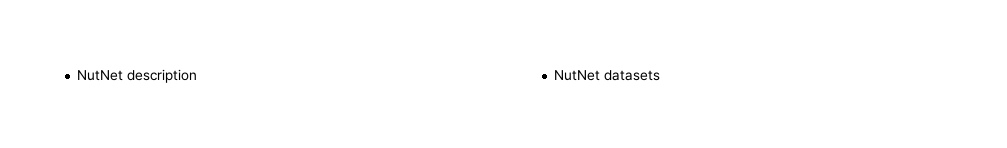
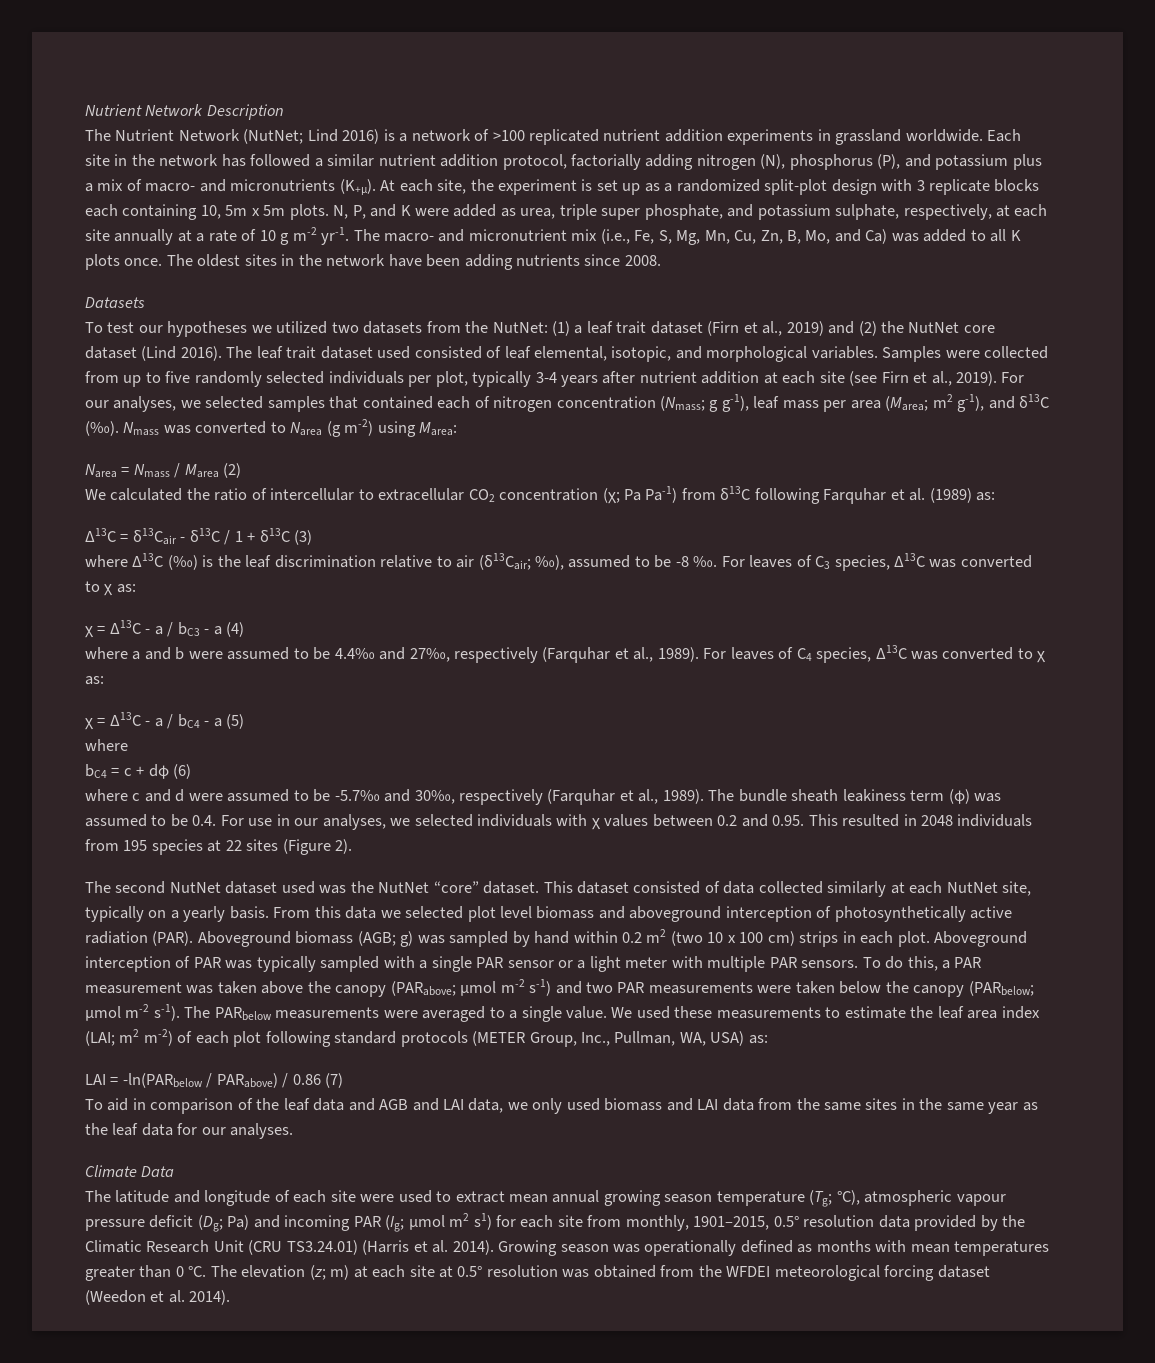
[77,69,198,83] [554,70,661,81] NutNet description // NutNet datasets -> [85,104,284,120] [85,129,1022,145] [85,154,1042,170] [85,179,1040,195] [85,204,1048,220] [85,227,1021,245] [85,254,661,270] [85,297,145,308] [85,321,995,337] [85,346,1049,362] [85,371,1025,387] [85,394,1050,412] [85,419,458,437] [85,463,242,478] [85,486,996,504] [85,528,313,545] [85,553,1032,571] [85,581,136,596] [85,620,245,638] [85,645,1047,663] [85,676,104,685] [85,712,245,730] [85,739,128,751] [85,764,192,779] [85,789,1002,805] [85,814,1033,830] [85,839,353,855] [85,881,1032,897] [85,906,1013,922] [85,929,1028,947] [85,956,982,972] [85,979,1034,997] [85,1004,1040,1022] [85,1029,768,1047] [85,1073,344,1088] [85,1098,1038,1114] [85,1123,294,1139] [85,1165,175,1177] [85,1190,1006,1207] [85,1213,1026,1232] [85,1240,1050,1256] [85,1265,990,1281] [85,1290,231,1305] Nutrient Network Description // The Nutrient Network (NutNet; Lind 2016) is a network of >100 replicated nutrient addition experiments in grassland worldwide. Each site in the network has followed a similar nutrient addition protocol, factorially adding nitrogen (N), phosphorus (P), and potassium plus a mix of macro- and micronutrients (K+µ). At each site, the experiment is set up as a randomized split-plot design with 3 replicate blocks each containing 10, 5m x 5m plots. N, P, and K were added as urea, triple super phosphate, and potassium sulphate, respectively, at each site annually at a rate of 10 g m-2 yr-1. The macro- and micronutrient mix (i.e., Fe, S, Mg, Mn, Cu, Zn, B, Mo, and Ca) was added to all K plots once. The oldest sites in the network have been adding nutrients since 2008. // Datasets // To test our hypotheses we utilized two datasets from the NutNet: (1) a leaf trait dataset (Firn et al., 2019) and (2) the NutNet core dataset (Lind 2016). The leaf trait dataset used consisted of leaf elemental, isotopic, and morphological variables. Samples were collected from up to five randomly selected individuals per plot, typically 3-4 years after nutrient addition at each site (see Firn et al., 2019). For our analyses, we selected samples that contained each of nitrogen concentration (Nmass; g g-1), leaf mass per area (Marea; m2 g-1), and δ13C (‰). Nmass was converted to Narea (g m-2) using Marea: // Narea = Nmass / Marea (2) // We calculated the ratio of intercellular to extracellular CO2 concentration (χ; Pa Pa-1) from δ13C following Farquhar et al. (1989) as: // ∆13C = δ13Cair - δ13C / 1 + δ13C (3) // where ∆13C (‰) is the leaf discrimination relative to air (δ13Cair; ‰), assumed to be -8 ‰. For leaves of C3 species, ∆13C was converted to χ as: // χ = ∆13C - a / bC3 - a (4) // where a and b were assumed to be 4.4‰ and 27‰, respectively (Farquhar et al., 1989). For leaves of C4 species, ∆13C was converted to χ as: // χ = ∆13C - a / bC4 - a (5) // where // bC4 = c + dφ (6) // where c and d were assumed to be -5.7‰ and 30‰, respectively (Farquhar et al., 1989). The bundle sheath leakiness term (φ) was assumed to be 0.4. For use in our analyses, we selected individuals with χ values between 0.2 and 0.95. This resulted in 2048 individuals from 195 species at 22 sites (Figure 2). // The second NutNet dataset used was the NutNet “core” dataset. This dataset consisted of data collected similarly at each NutNet site, typically on a yearly basis. From this data we selected plot level biomass and aboveground interception of photosynthetically active radiation (PAR). Aboveground biomass (AGB; g) was sampled by hand within 0.2 m2 (two 10 x 100 cm) strips in each plot. Aboveground interception of PAR was typically sampled with a single PAR sensor or a light meter with multiple PAR sensors. To do this, a PAR measurement was taken above the canopy (PARabove; µmol m-2 s-1) and two PAR measurements were taken below the canopy (PARbelow; µmol m-2 s-1). The PARbelow measurements were averaged to a single value. We used these measurements to estimate the leaf area index (LAI; m2 m-2) of each plot following standard protocols (METER Group, Inc., Pullman, WA, USA) as: // LAI = -ln(PARbelow / PARabove) / 0.86 (7) // To aid in comparison of the leaf data and AGB and LAI data, we only used biomass and LAI data from the same sites in the same year as the leaf data for our analyses. // Climate Data // The latitude and longitude of each site were used to extract mean annual growing season temperature (Tg; °C), atmospheric vapour pressure deficit (Dg; Pa) and incoming PAR (Ig; µmol m2 s1) for each site from monthly, 1901–2015, 0.5° resolution data provided by the Climatic Research Unit (CRU TS3.24.01) (Harris et al. 2014). Growing season was operationally defined as months with mean temperatures greater than 0 °C. The elevation (z; m) at each site at 0.5° resolution was obtained from the WFDEI meteorological forcing dataset (Weedon et al. 2014).

